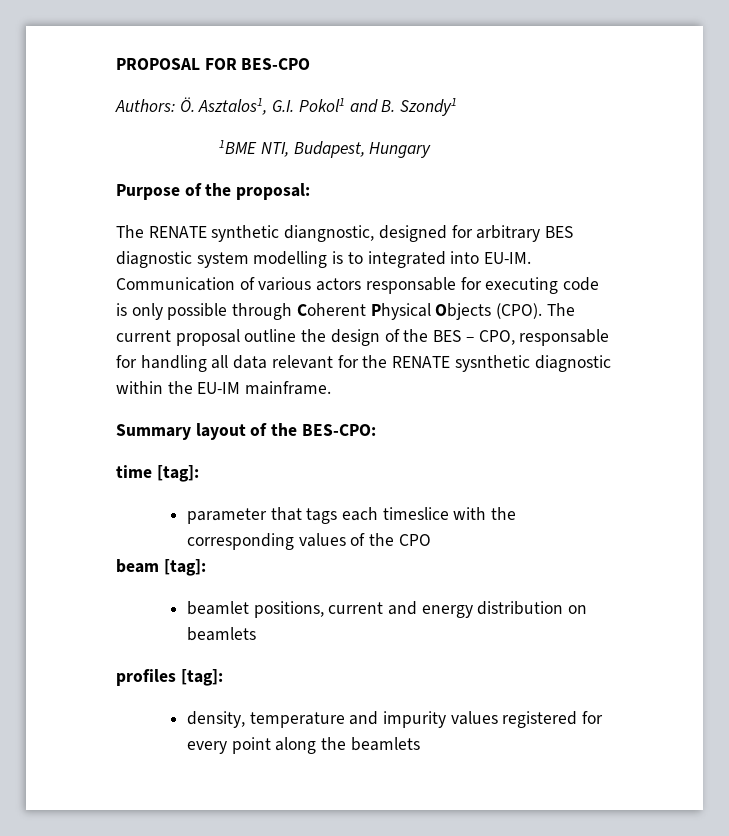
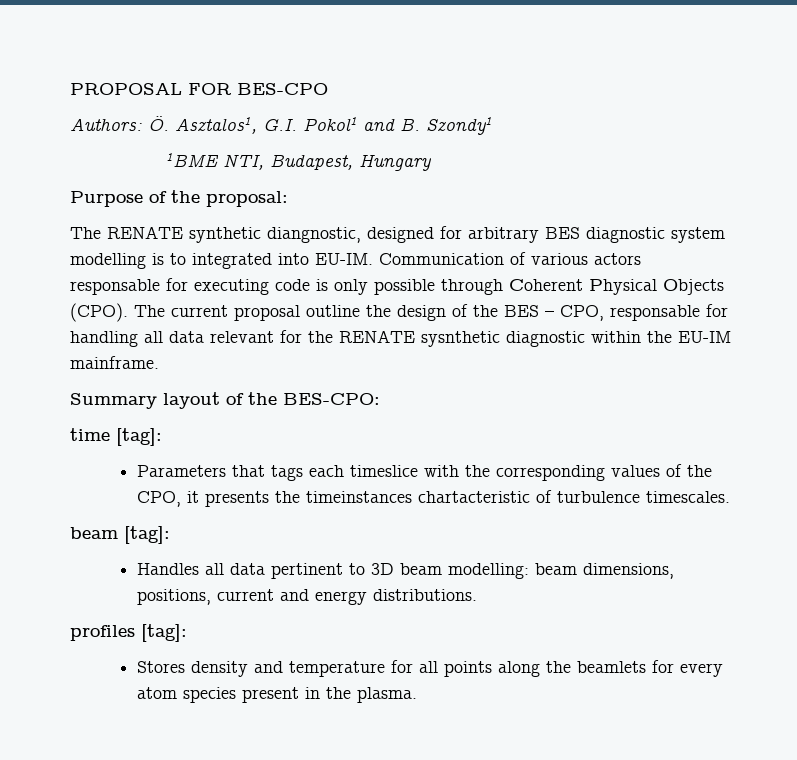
[186,508,267,524] parameter -> [137,465,227,477] Parameters
[398,534,431,546] [116,559,206,576] [186,601,249,615] CPO // beam [tag]: // beamlet -> [137,490,731,507] [70,526,170,544] [137,563,675,579] CPO, it presents the timeinstances chartacteristic of turbulence timescales. // beam [tag]: // Handles all data pertinent to 3D beam modelling: beam dimensions,
[477,601,588,615] [186,627,256,641] distribution on beamlets -> [373,589,478,601] distributions.
[186,711,604,728] [186,737,420,754] density, temperature and impurity values registered for every point along the beamlets -> [137,660,724,677] [137,687,418,703] Stores density and temperature for all points along the beamlets for every atom species present in the plasma.

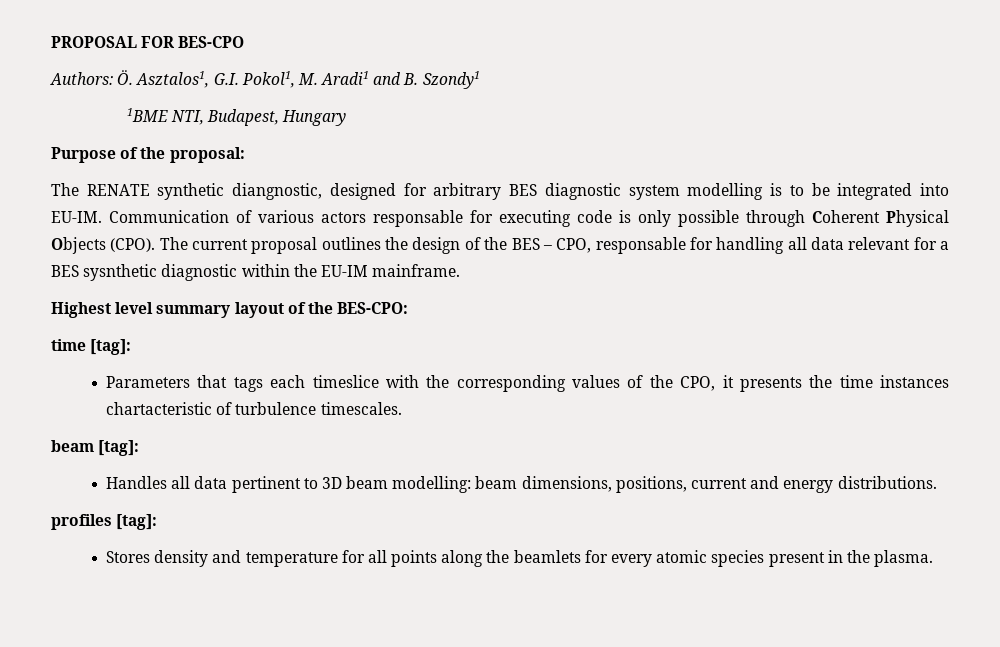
[303,117,357,131] Pokol1 -> [241,71,370,88] Pokol1, M. Aradi1
(186, 259) none -> [811,183,830,196] be
[306,305,360,317] outline -> [321,237,381,250] outlines
[308,330,415,343] the RENATE -> [940,241,950,250] [51,265,79,277] a BES
[70,393,157,409] Summary -> [51,302,231,318] Highest level summary
[306,491,413,503] timeinstances -> [839,375,950,388] time instances
[137,687,178,699] atom -> [656,550,708,563] atomic

